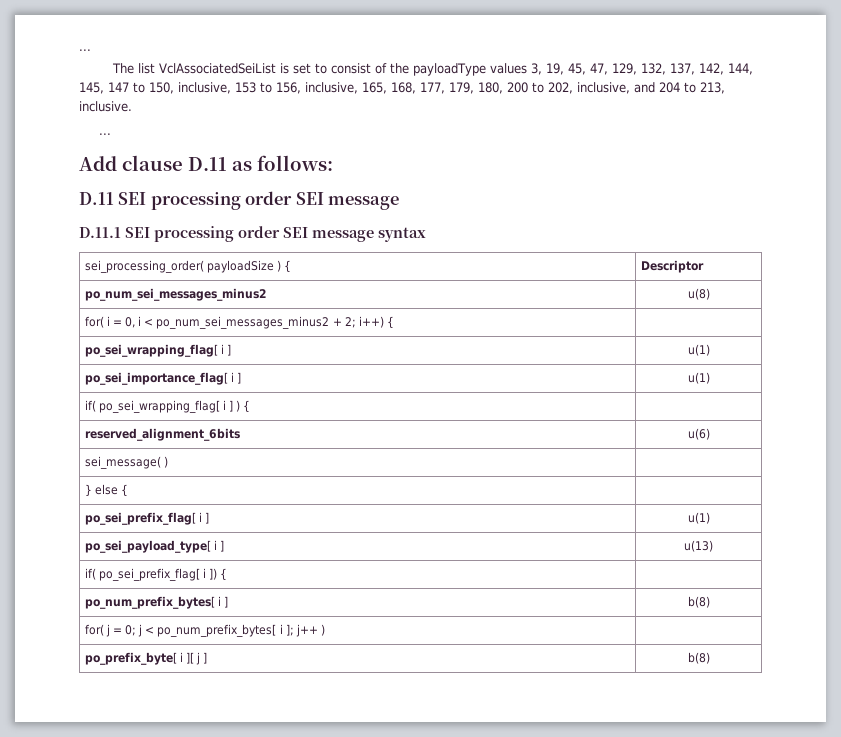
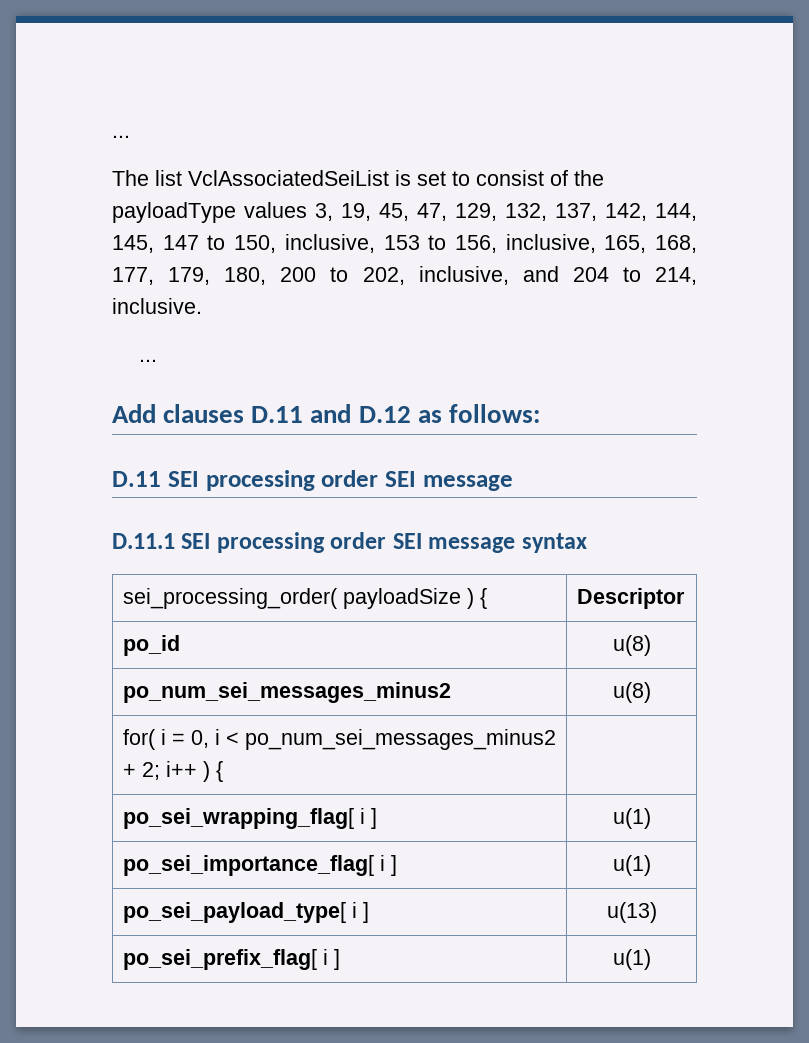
[700,82,725,94] 213, -> [655,267,698,285] 214,
[122,155,227,171] clause D.11 -> [163,404,411,423] clauses D.11 and D.12
(704, 266) none -> [122,635,180,656] [612,635,651,656] // po_id | u(8)
[358,316,384,328] i++) -> [165,761,210,782] i++ )
[84,400,251,413] [84,428,240,441] [687,428,710,440] [84,456,168,469] [84,484,129,496] [84,512,210,525] [687,512,710,524] [84,540,225,553] [684,540,713,552] [84,568,228,581] [84,596,229,609] [687,596,710,608] [84,624,325,637] [84,652,208,665] [687,652,710,664] if( po_sei_wrapping_flag[ i ] ) { | // reserved_alignment_6bits | u(6) // sei_message( ) | // } else { | // po_sei_prefix_flag[ i ] | u(1) // po_sei_payload_type[ i ] | u(13) // if( po_sei_prefix_flag[ i ]) { | // po_num_prefix_bytes[ i ] | b(8) // for( j = 0; j < po_num_prefix_bytes[ i ]; j++ ) | // po_prefix_byte[ i ][ j ] | b(8) -> [122,902,369,923] [606,902,657,923] [122,949,340,970] [612,949,651,970] po_sei_payload_type[ i ] | u(13) // po_sei_prefix_flag[ i ] | u(1)

